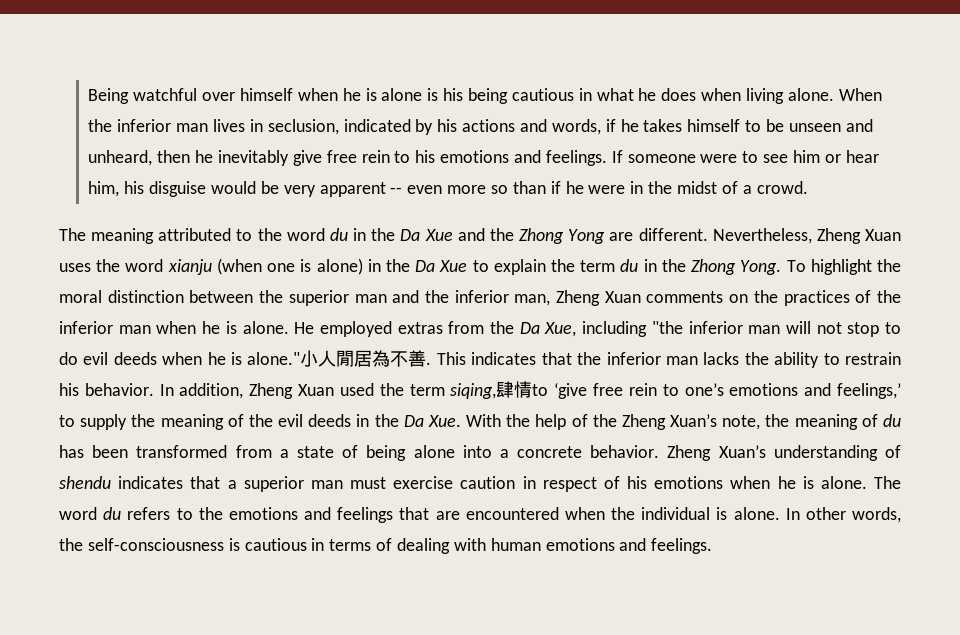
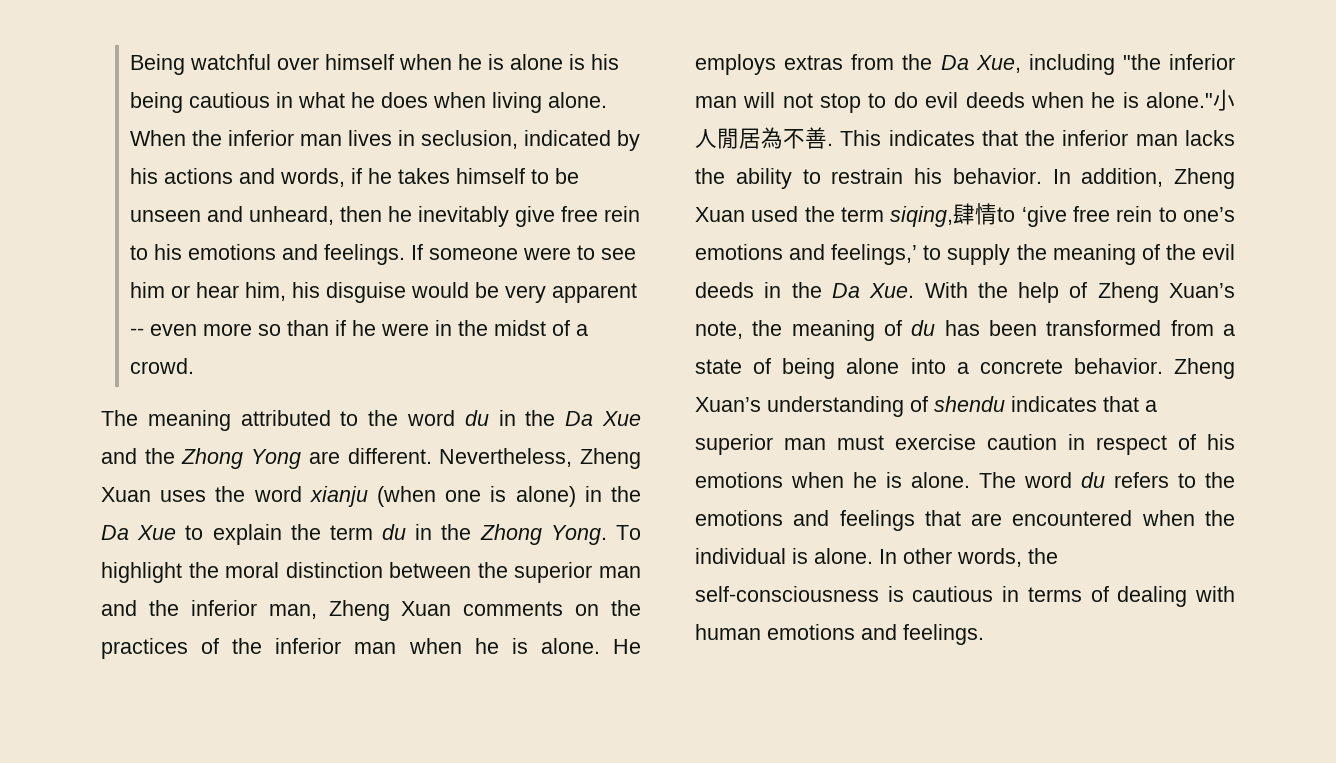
[319,321,392,337] employed -> [695,54,776,75] employs
[592,414,617,427] the -> (1088, 290) none

